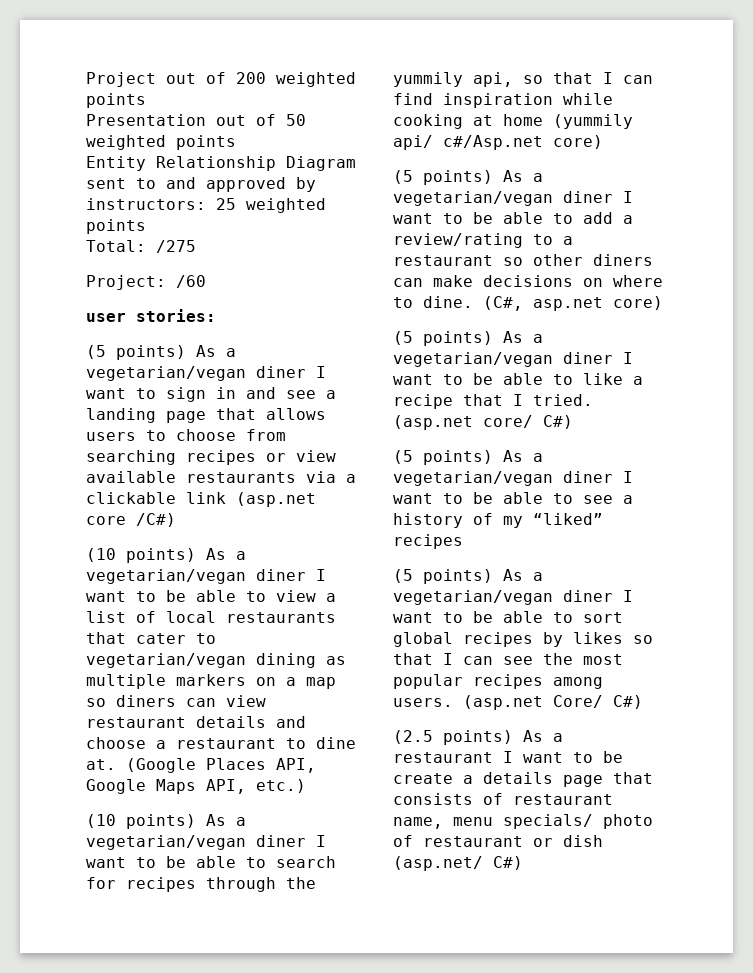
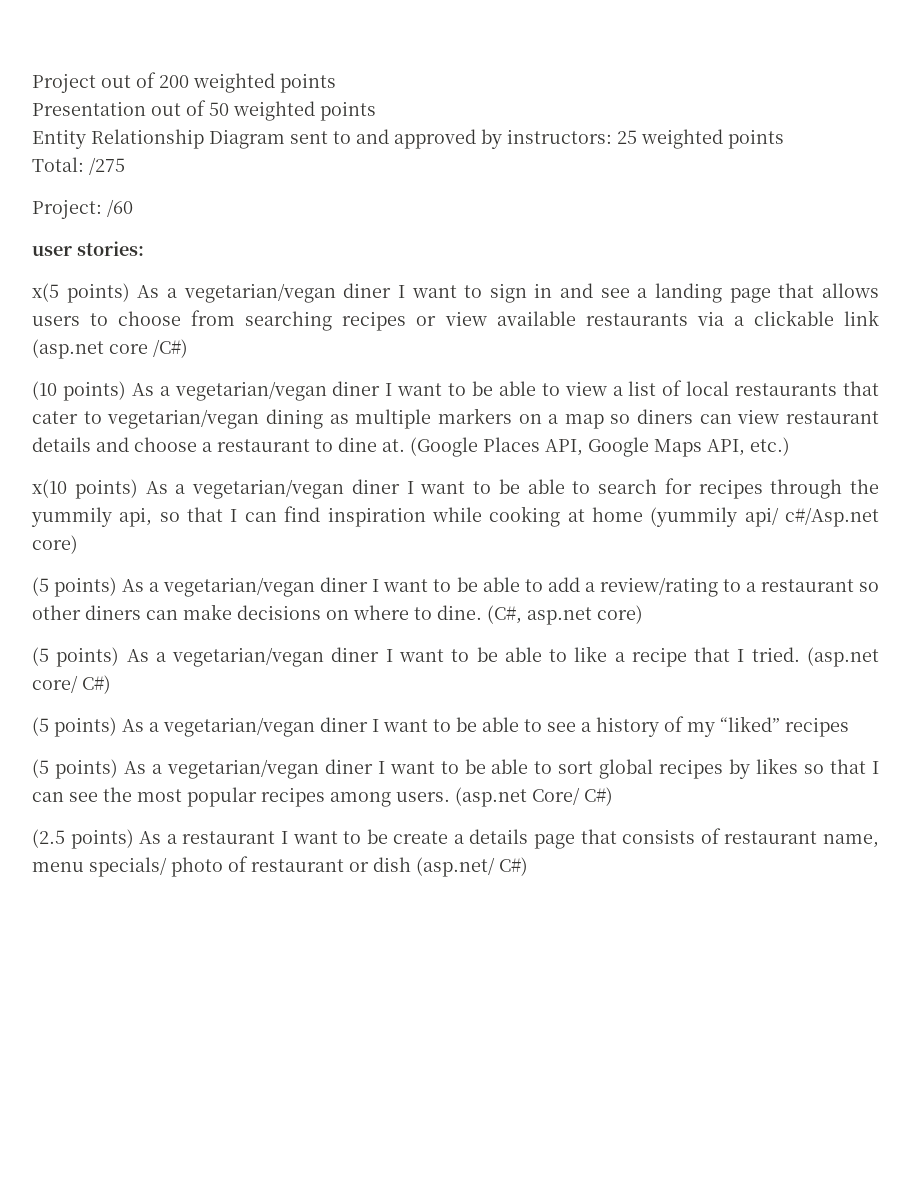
[86,345,106,359] (5 -> [32,283,59,302] x(5
[86,814,116,828] (10 -> [32,479,67,498] x(10

